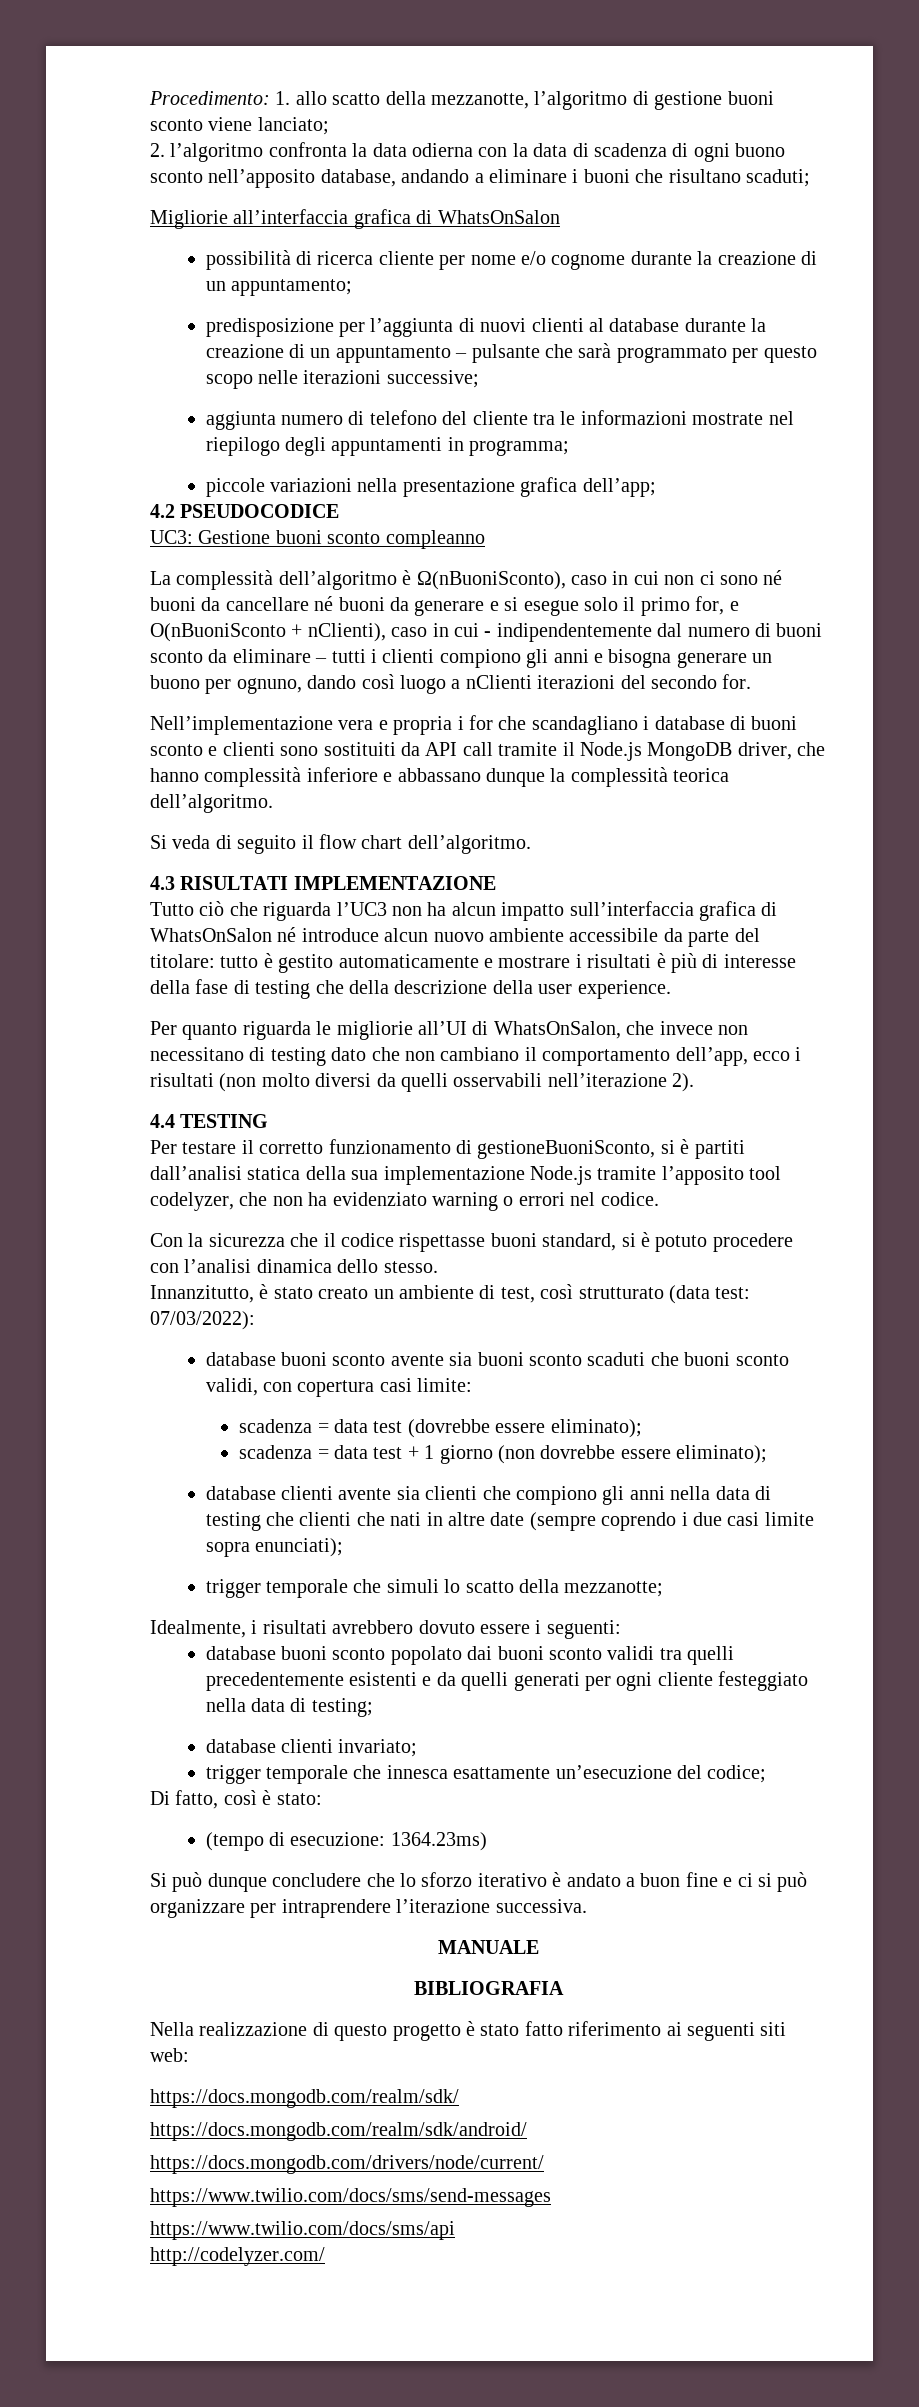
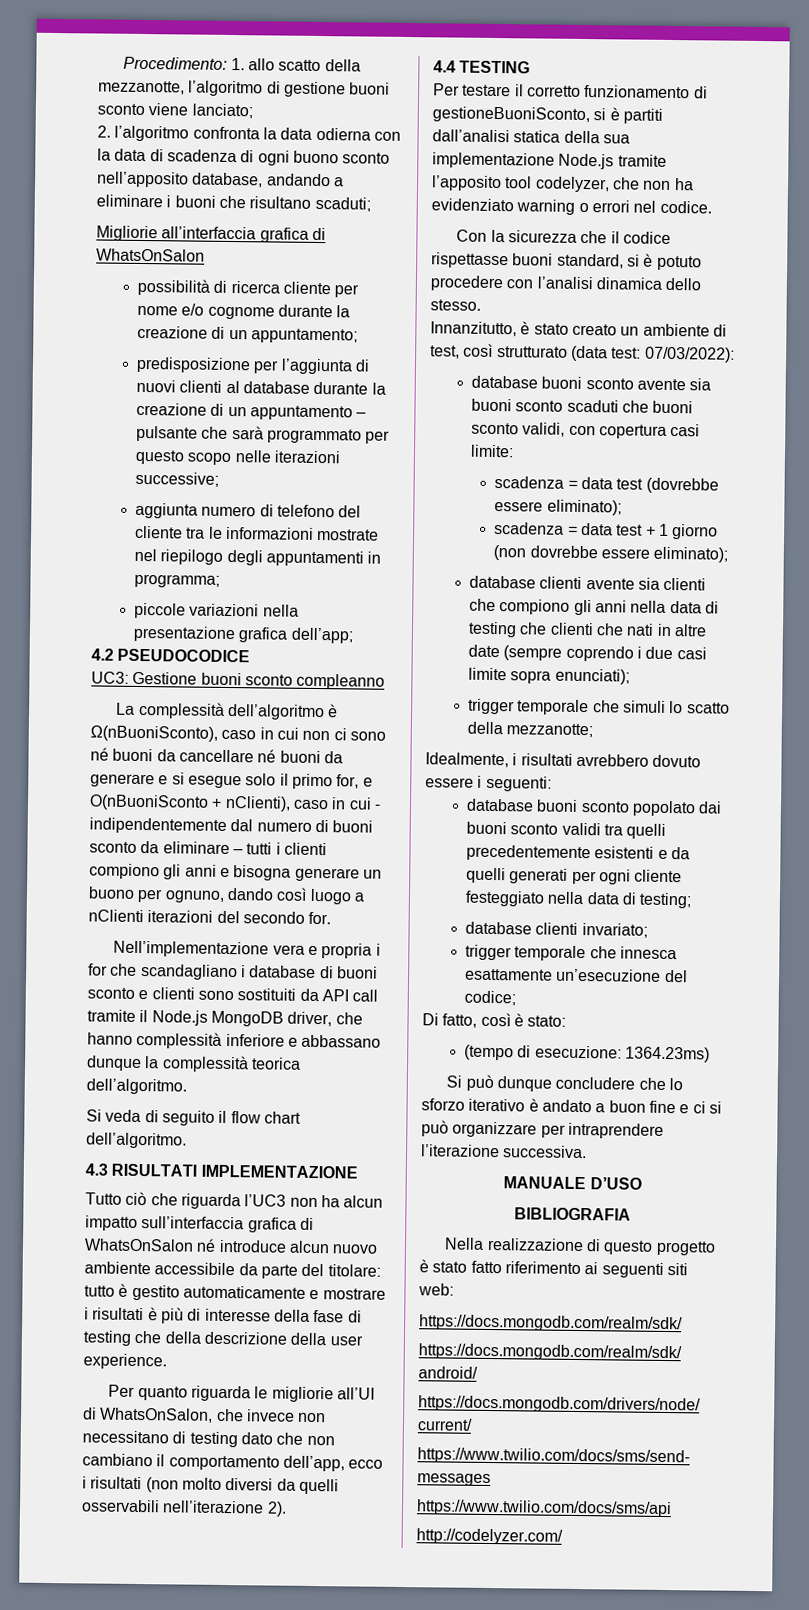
(539, 1947) none -> [589,1177,642,1190] D’USO

